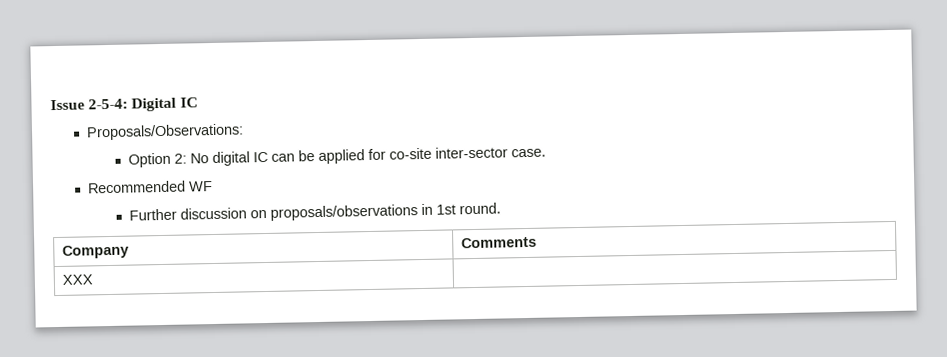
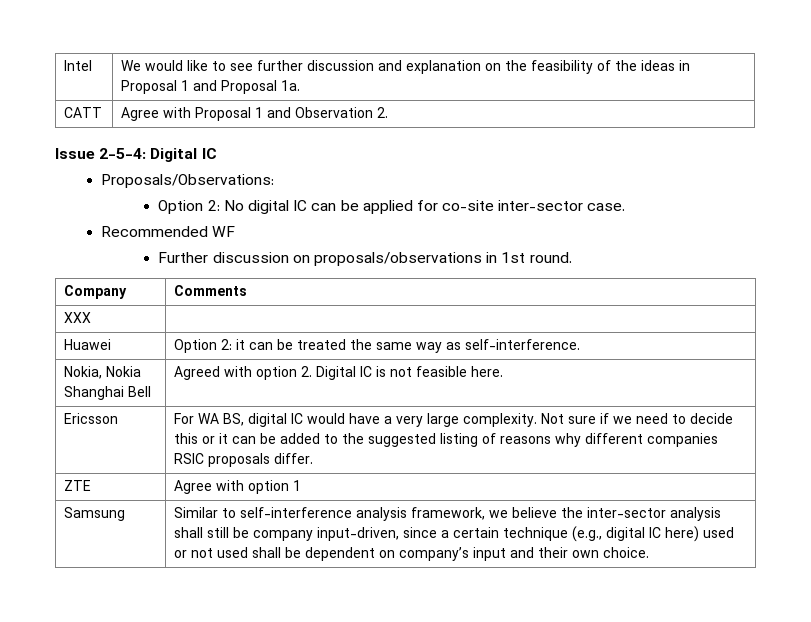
(50, 105) none -> [64,60,93,71] [121,60,691,74] [121,80,301,94] [64,107,103,118] [121,107,389,121] Intel | We would like to see further discussion and explanation on the feasibility of the ideas in Proposal 1 and Proposal 1a. // CATT | Agree with Proposal 1 and Observation 2. //
(93, 279) none -> [64,339,112,350] [174,339,581,353] [64,366,142,379] [64,386,152,400] [174,366,504,380] [64,413,119,424] [174,413,734,427] [174,433,719,447] [174,453,314,467] [64,480,92,491] [174,480,302,494] [64,507,126,521] [174,507,722,521] [174,526,735,542] [174,547,650,561] // Huawei | Option 2: it can be treated the same way as self-interference. // Nokia, Nokia Shanghai Bell | Agreed with option 2. Digital IC is not feasible here. // Ericsson | For WA BS, digital IC would have a very large complexity. Not sure if we need to decide this or it can be added to the suggested listing of reasons why different companies RSIC proposals differ. // ZTE | Agree with option 1 // Samsung | Similar to self-interference analysis framework, we believe the inter-sector analysis shall still be company input-driven, since a certain technique (e.g., digital IC here) used or not used shall be dependent on company’s input and their own choice.

